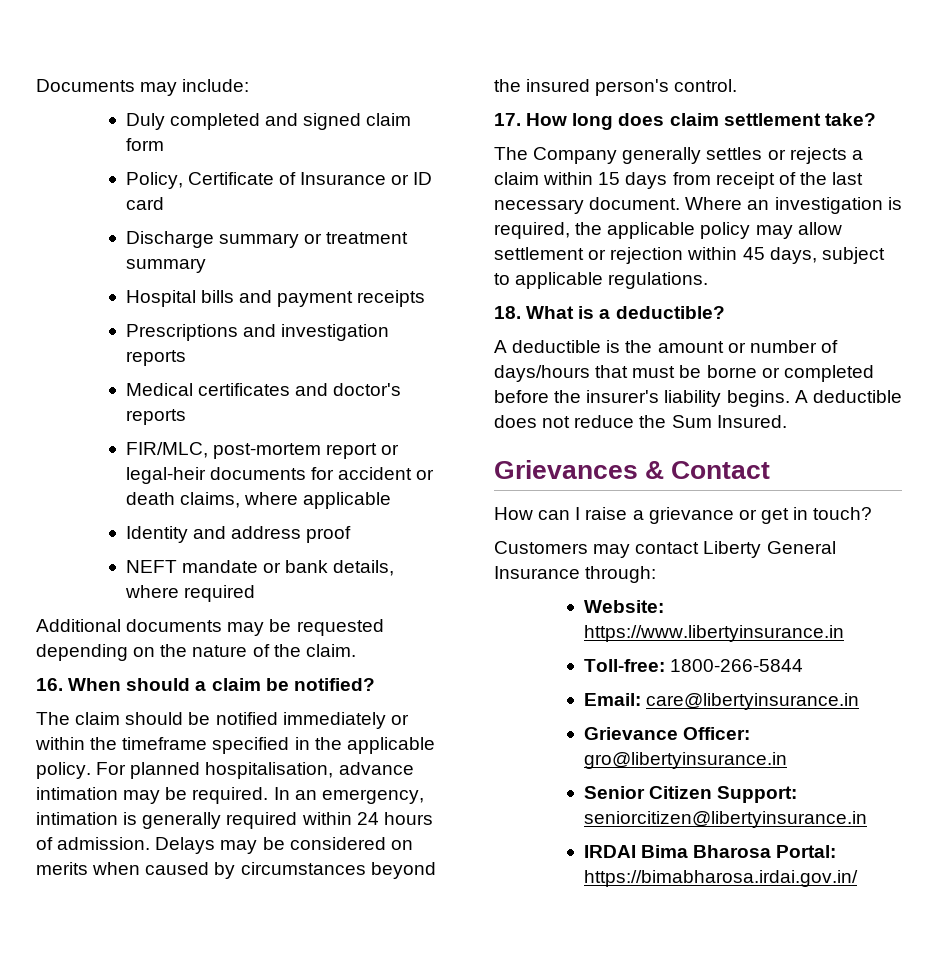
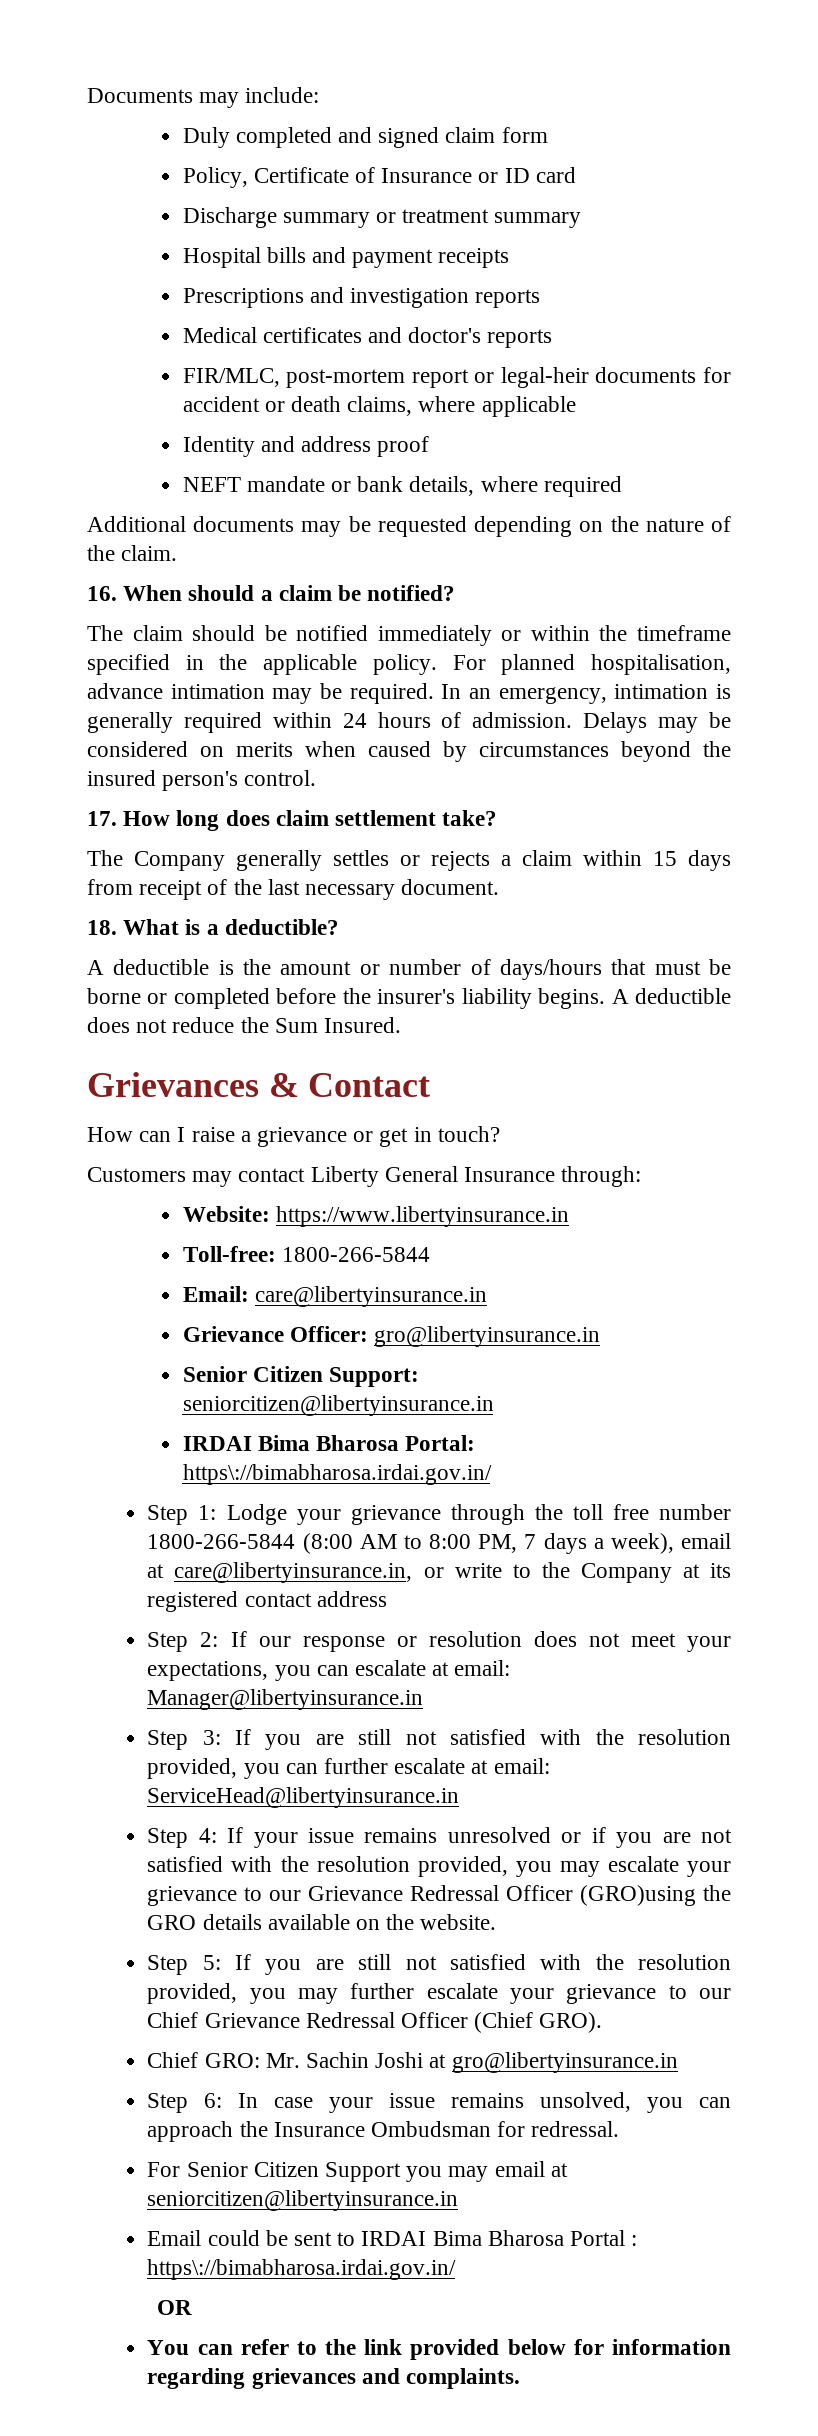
[685,197,902,214] [494,222,842,239] [494,247,885,264] [494,272,709,289] Where an investigation is required, the applicable policy may allow settlement or rejection within 45 days, subject to applicable regulations. -> (500, 887) none
[583,870,858,887] https://bimabharosa.irdai.gov.in/ -> [182,1464,492,1485] [147,1504,731,1525] [147,1533,731,1554] [147,1562,731,1583] [147,1591,387,1612] [147,1631,731,1652] [147,1660,511,1681] [147,1689,424,1710] [147,1729,731,1750] [147,1758,550,1779] [147,1787,460,1808] [147,1827,732,1848] [147,1856,731,1877] [147,1885,731,1906] [147,1914,497,1930] [147,1954,731,1975] [147,1983,731,2004] [147,2012,603,2033] [147,2052,678,2073] [147,2092,731,2113] [147,2121,620,2142] [147,2161,568,2182] [147,2190,459,2211] [147,2230,638,2246] [147,2259,457,2280] [157,2300,193,2315] [147,2339,732,2360] [147,2368,521,2389] https\://bimabharosa.irdai.gov.in/ // Step 1: Lodge your grievance through the toll free number 1800-266-5844 (8:00 AM to 8:00 PM, 7 days a week), email at care@libertyinsurance.in, or write to the Company at its registered contact address // Step 2: If our response or resolution does not meet your expectations, you can escalate at email: Manager@libertyinsurance.in // Step 3: If you are still not satisfied with the resolution provided, you can further escalate at email: ServiceHead@libertyinsurance.in // Step 4: If your issue remains unresolved or if you are not satisfied with the resolution provided, you may escalate your grievance to our Grievance Redressal Officer (GRO)using the GRO details available on the website. // Step 5: If you are still not satisfied with the resolution provided, you may further escalate your grievance to our Chief Grievance Redressal Officer (Chief GRO). // Chief GRO: Mr. Sachin Joshi at gro@libertyinsurance.in // Step 6: In case your issue remains unsolved, you can approach the Insurance Ombudsman for redressal. // For Senior Citizen Support you may email at seniorcitizen@libertyinsurance.in // Email could be sent to IRDAI Bima Bharosa Portal : https\://bimabharosa.irdai.gov.in/ // OR // You can refer to the link provided below for information regarding grievances and complaints.

